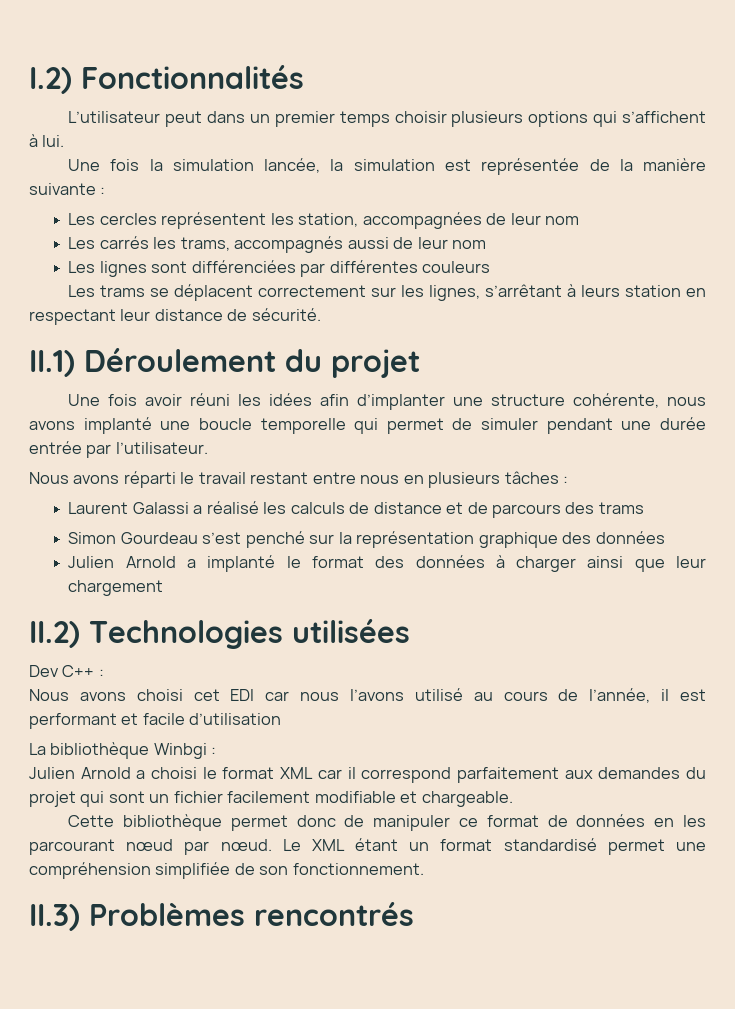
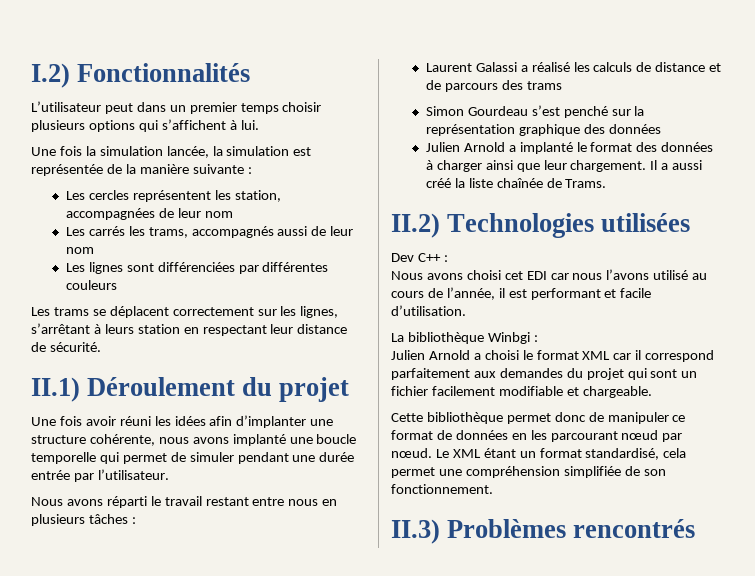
[68,580,164,596] chargement -> [570,160,703,172] [425,178,607,188] chargement. Il a aussi créé la liste chaînée de Trams.
[189,713,282,725] d’utilisation -> [391,305,466,316] d’utilisation.
[503,838,597,851] standardisé -> [585,448,687,460] standardisé, cela

